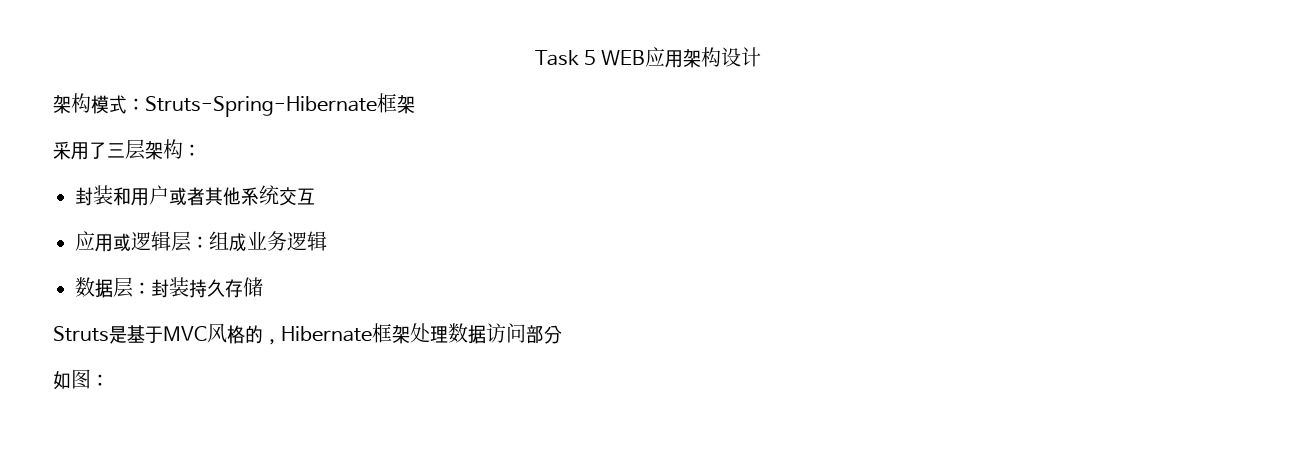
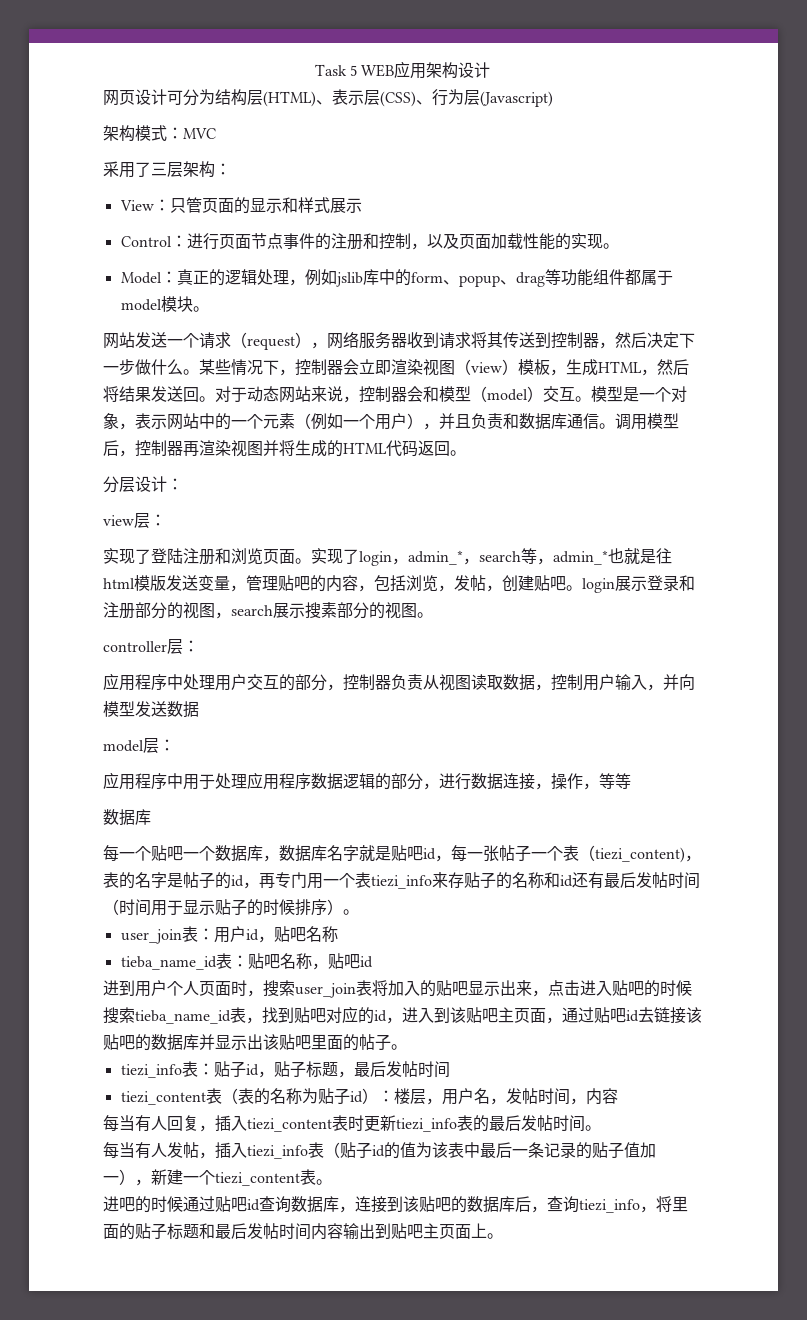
(762, 57) none -> [103,89,553,107] // 网页设计可分为结构层(HTML)、表示层(CSS)、行为层(Javascript)
[145,93,415,117] Struts-Spring-Hibernate框架 -> [183,128,216,139] MVC
[75,185,315,206] [75,231,327,252] [75,277,263,298] [53,323,562,345] [53,369,109,390] 封装和用户或者其他系统交互 // 应用或逻辑层：组成业务逻辑 // 数据层：封装持久存储 // Struts是基于MVC风格的，Hibernate框架处理数据访问部分 // 如图： -> [119,197,362,214] [120,233,619,250] [120,269,673,287] [120,296,209,312] [103,331,695,350] [103,359,689,376] [103,386,687,403] [103,413,679,430] [103,440,466,457] [103,476,183,493] [103,513,166,528] [103,548,672,566] [103,575,695,593] [103,602,433,619] [103,639,199,654] [103,673,695,691] [103,701,199,718] [103,738,175,753] [103,772,631,790] [103,809,151,826] [103,845,701,863] [103,872,700,889] [103,899,359,916] [120,926,338,944] [120,953,373,970] [103,980,692,998] [103,1006,702,1024] [103,1034,407,1051] [120,1061,450,1078] [120,1088,618,1105] [103,1115,601,1132] [103,1142,656,1159] [103,1169,332,1186] [103,1196,688,1213] [103,1223,503,1240] View：只管页面的显示和样式展示 // Control：进行页面节点事件的注册和控制，以及页面加载性能的实现。 // Model：真正的逻辑处理，例如jslib库中的form、popup、drag等功能组件都属于model模块。 // 网站发送一个请求（request），网络服务器收到请求将其传送到控制器，然后决定下一步做什么。某些情况下，控制器会立即渲染视图（view）模板，生成HTML，然后将结果发送回。对于动态网站来说，控制器会和模型（model）交互。模型是一个对象，表示网站中的一个元素（例如一个用户），并且负责和数据库通信。调用模型后，控制器再渲染视图并将生成的HTML代码返回。 // 分层设计： // view层： // 实现了登陆注册和浏览页面。实现了login，admin_*，search等，admin_*也就是往html模版发送变量，管理贴吧的内容，包括浏览，发帖，创建贴吧。login展示登录和注册部分的视图，search展示搜素部分的视图。 // controller层： // 应用程序中处理用户交互的部分，控制器负责从视图读取数据，控制用户输入，并向模型发送数据 // model层： // 应用程序中用于处理应用程序数据逻辑的部分，进行数据连接，操作，等等 // 数据库 // 每一个贴吧一个数据库，数据库名字就是贴吧id，每一张帖子一个表（tiezi_content)，表的名字是帖子的id，再专门用一个表tiezi_info来存贴子的名称和id还有最后发帖时间（时间用于显示贴子的时候排序）。 // user_join表：用户id，贴吧名称 // tieba_name_id表：贴吧名称，贴吧id // 进到用户个人页面时，搜索user_join表将加入的贴吧显示出来，点击进入贴吧的时候搜索tieba_name_id表，找到贴吧对应的id，进入到该贴吧主页面，通过贴吧id去链接该贴吧的数据库并显示出该贴吧里面的帖子。 // tiezi_info表：贴子id，贴子标题，最后发帖时间 // tiezi_content表（表的名称为贴子id）：楼层，用户名，发帖时间，内容 // 每当有人回复，插入tiezi_content表时更新tiezi_info表的最后发帖时间。 // 每当有人发帖，插入tiezi_info表（贴子id的值为该表中最后一条记录的贴子值加一），新建一个tiezi_content表。 // 进吧的时候通过贴吧id查询数据库，连接到该贴吧的数据库后，查询tiezi_info，将里面的贴子标题和最后发帖时间内容输出到贴吧主页面上。

